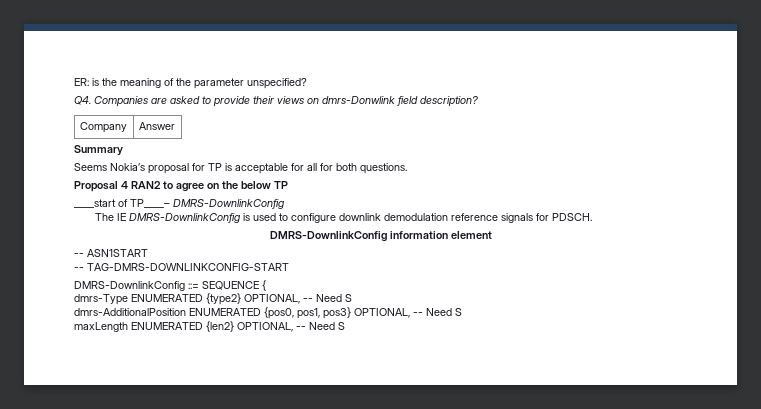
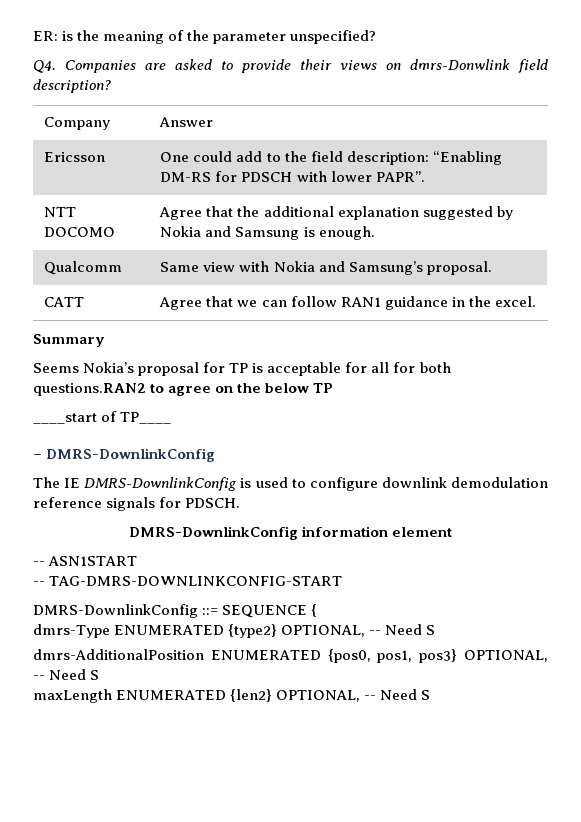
(175, 126) none -> [44,152,106,162] [160,151,502,165] [160,171,425,182] [44,207,77,217] [44,227,116,237] [159,206,513,220] [160,226,375,240] [44,261,123,275] [160,261,492,275] [44,297,85,307] [159,296,536,310] // Ericsson | One could add to the field description: “Enabling DM-RS for PDSCH with lower PAPR”. // NTT DOCOMO | Agree that the additional explanation suggested by Nokia and Samsung is enough. // Qualcomm | Same view with Nokia and Samsung’s proposal. // CATT | Agree that we can follow RAN1 guidance in the excel.
[360,163,407,174] [74,181,161,192] questions. // Proposal 4 RAN2 -> [33,383,146,396] questions.RAN2
[130,199,170,208] TP____– -> [120,412,172,424] [33,454,42,459] TP____ // –

